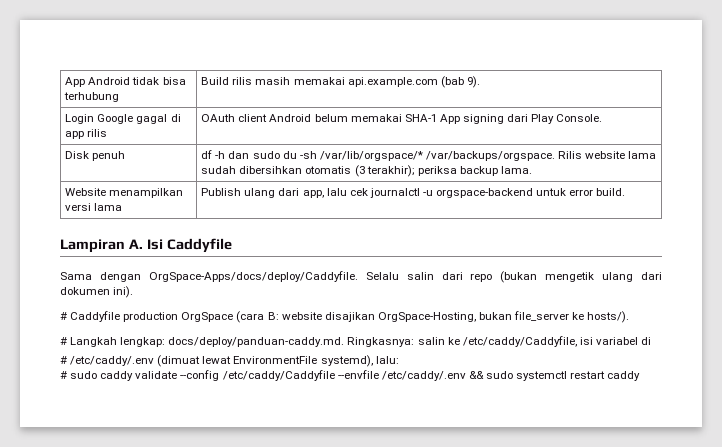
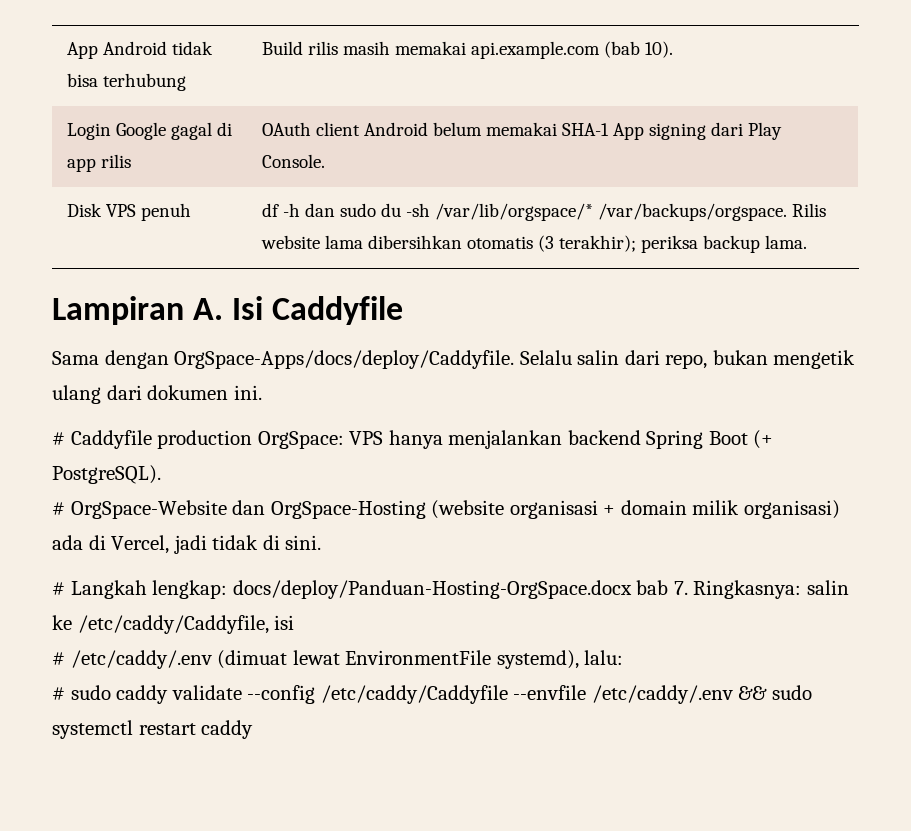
[466,76,480,88] 9). -> [645,41,674,58] 10).
(90, 155) none -> [106,204,137,217] VPS
[201,166,237,174] sudah -> (364, 242) none
[65,188,184,198] [65,203,123,211] [201,188,626,198] // Website menampilkan versi lama | Publish ulang dari app, lalu cek journalctl -u orgspace-backend untuk error build. -> (808, 242) none
[470,271,538,283] repo (bukan -> [665,350,768,369] repo, bukan
[113,286,134,298] ini). -> [233,385,262,400] ini.
[181,311,630,323] OrgSpace (cara B: website disajikan OrgSpace-Hosting, bukan file_server ke hosts/). -> [257,430,774,449] [52,465,161,484] [52,500,840,519] [52,535,322,554] OrgSpace: VPS hanya menjalankan backend Spring Boot (+ PostgreSQL). // # OrgSpace-Website dan OrgSpace-Hosting (website organisasi + domain milik organisasi) ada di Vercel, jadi tidak di sini.
[168,337,345,347] docs/deploy/panduan-caddy.md. -> [232,580,688,599] docs/deploy/Panduan-Hosting-OrgSpace.docx bab 7.
[595,337,652,345] variabel di -> (295, 622) none

